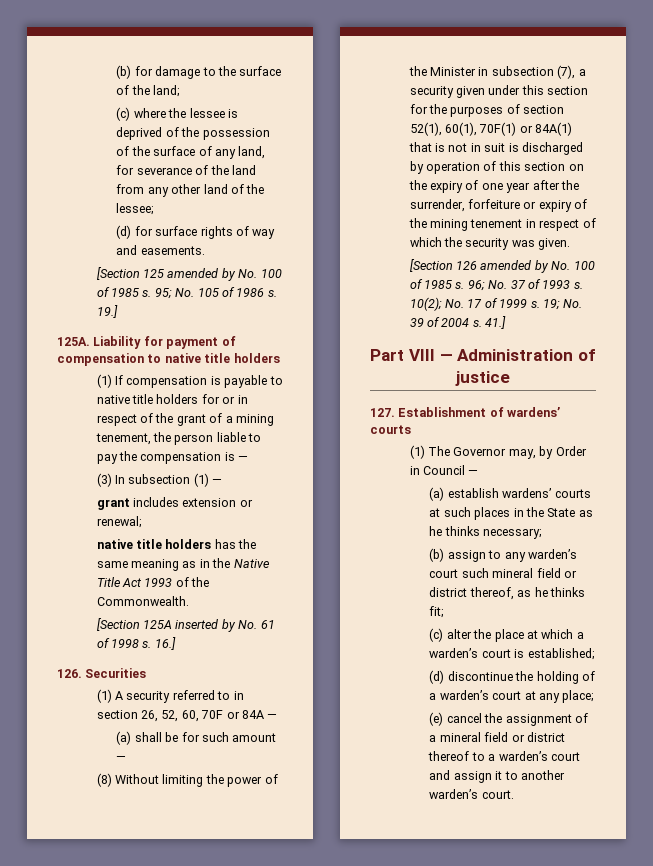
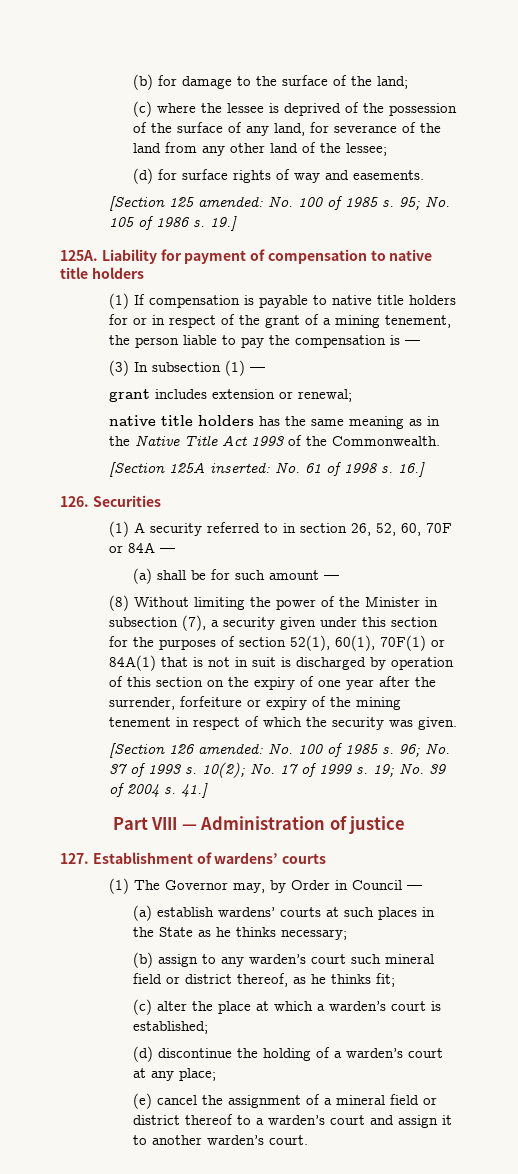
[167,268,236,281] amended by -> [197,196,263,207] amended:
[175,619,236,632] inserted by -> [209,462,270,473] inserted:
[480,260,549,273] amended by -> [197,743,263,754] amended:

